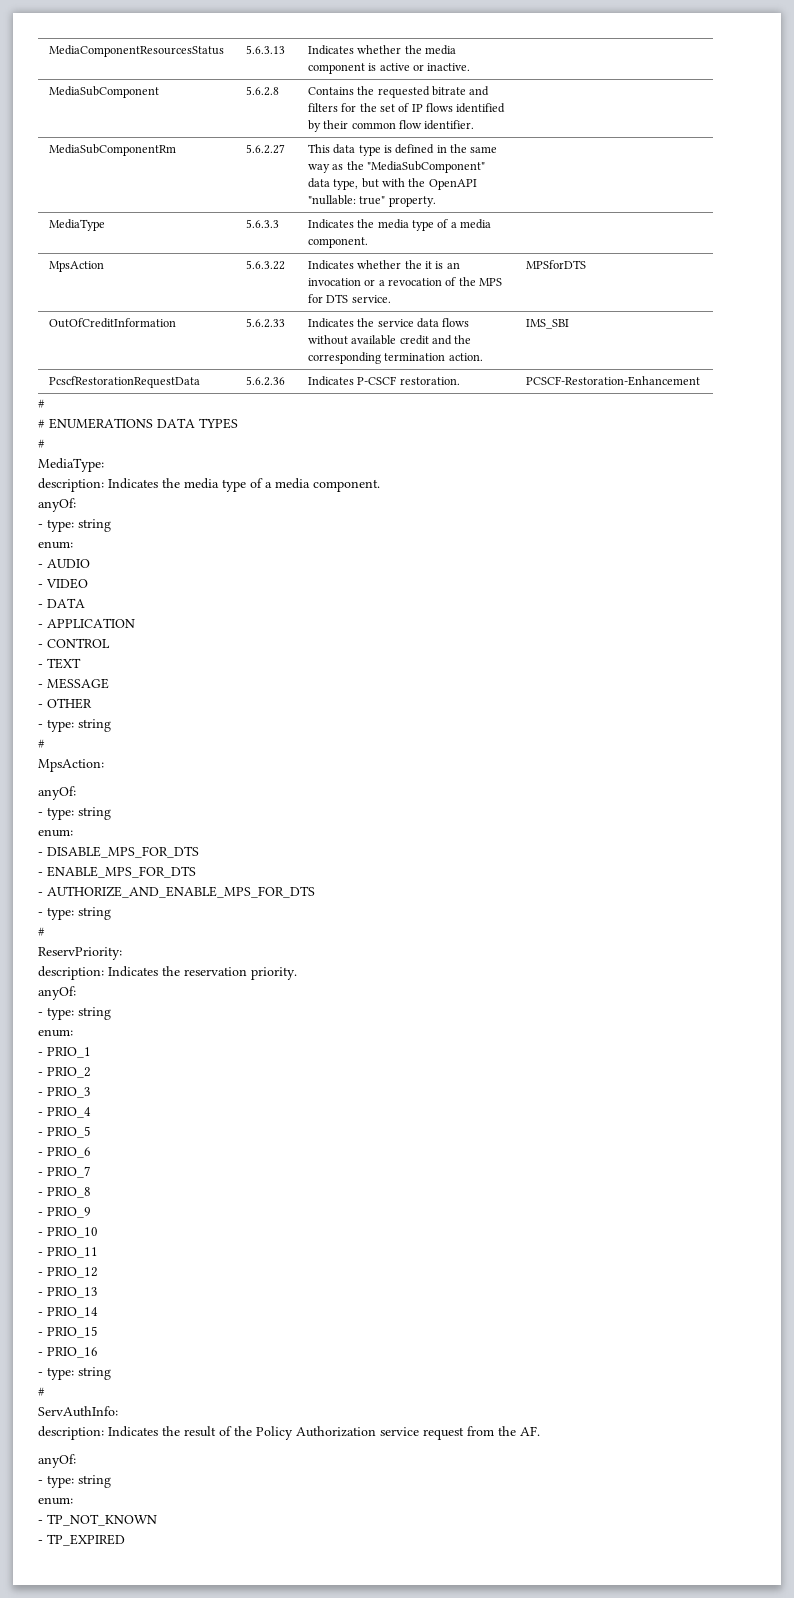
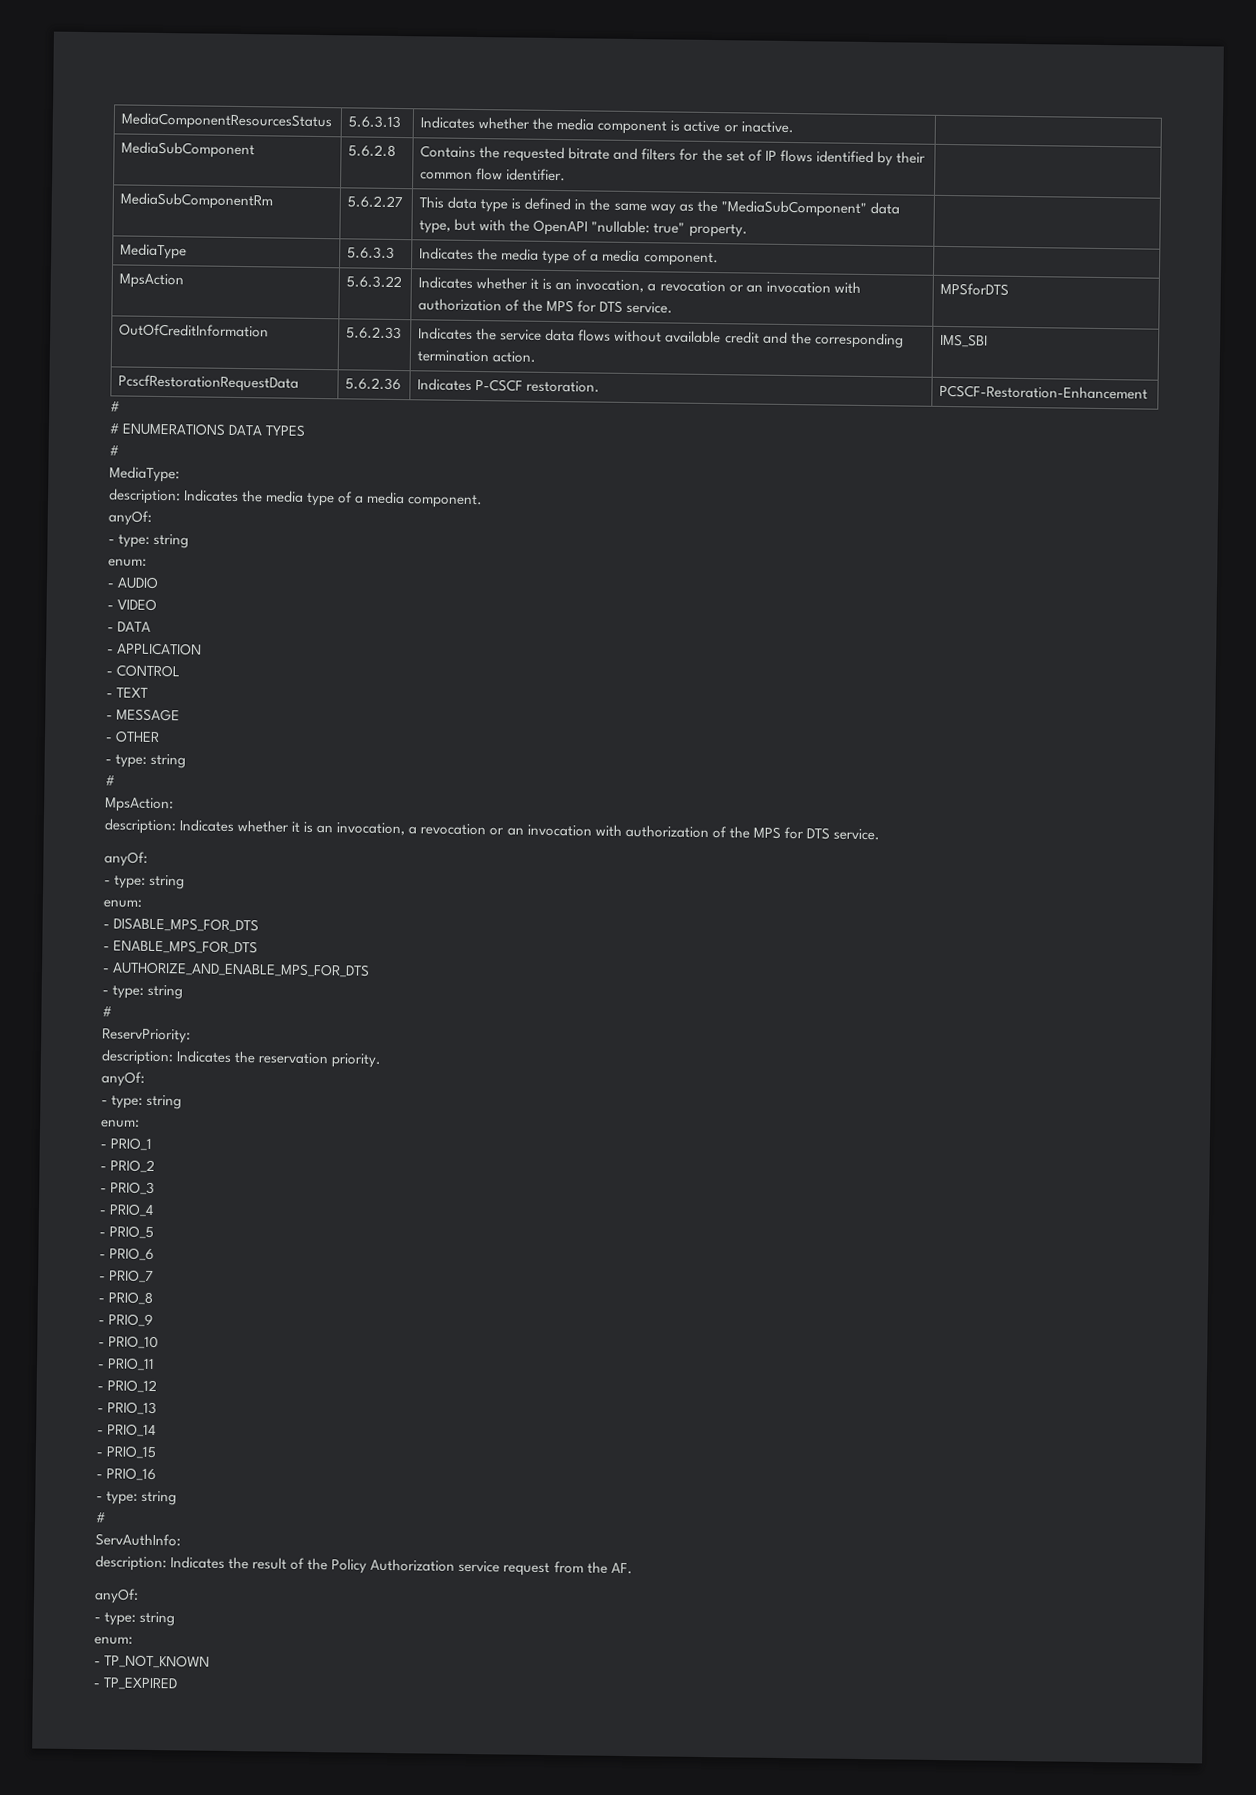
[404,260,460,269] [307,278,442,286] the it is an invocation or a revocation -> [530,278,861,294] [418,298,503,312] it is an invocation, a revocation or an invocation with authorization
(104, 765) none -> [104,818,880,841] // description: Indicates whether it is an invocation, a revocation or an invocation with authorization of the MPS for DTS service.

